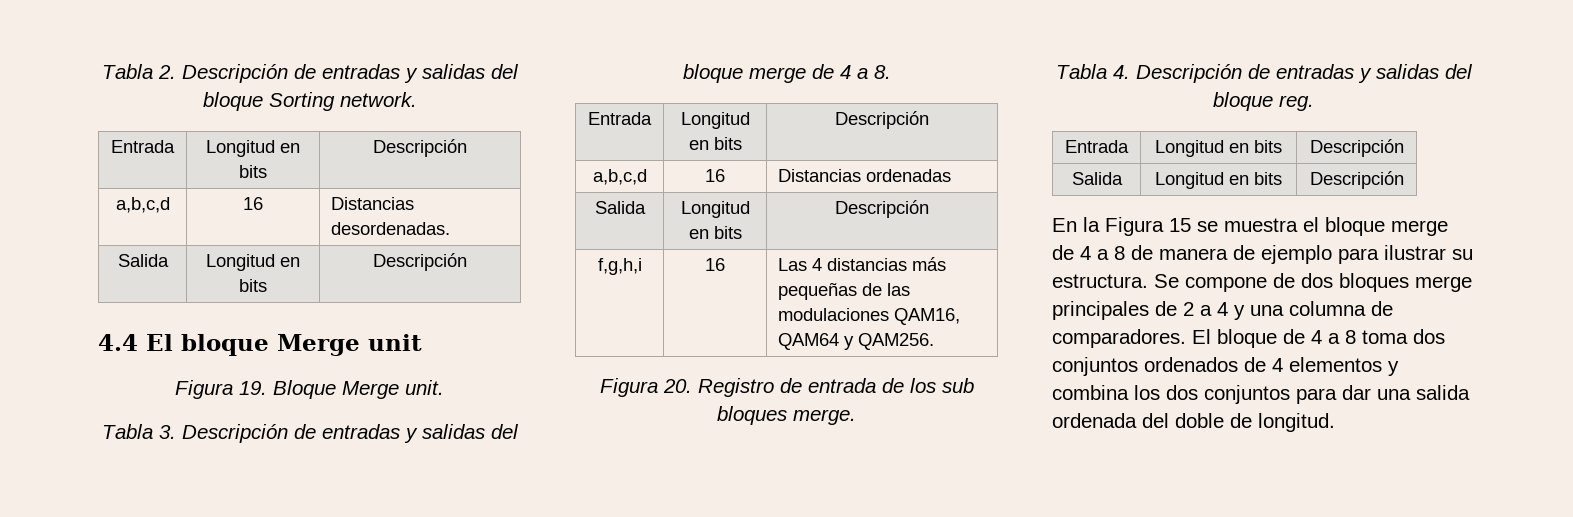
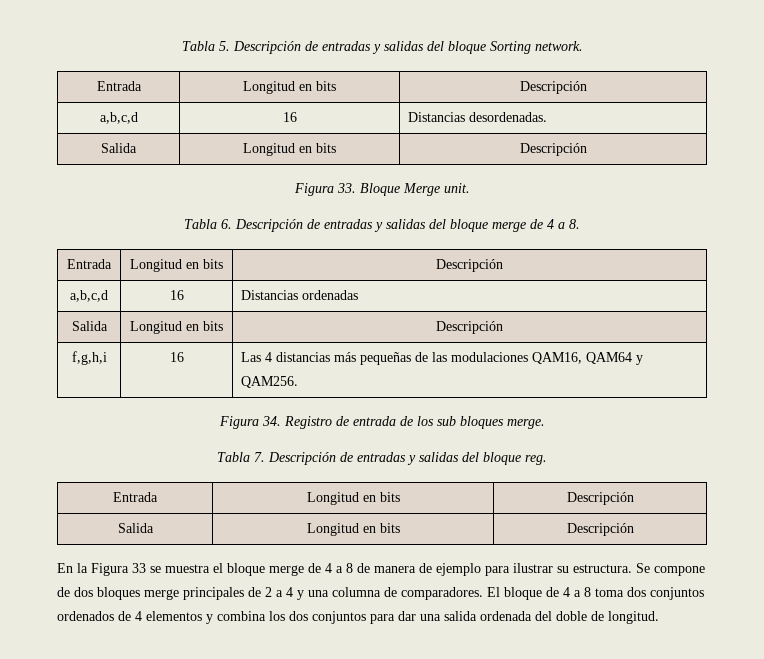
[101,64,176,79] Tabla 2. -> [181,41,230,51] Tabla 5.
[98,334,422,356] [175,380,267,399] // 4.4 El bloque Merge unit // Figura 19. -> [293,183,356,196] // Figura 33.
[158,425,176,439] 3. -> [221,219,232,229] 6.
[662,379,692,393] 20. -> [261,416,281,426] 34.
[1112,65,1130,79] 4. -> [254,452,265,462] 7.
[1169,218,1191,232] 15 -> [132,563,146,573] 33

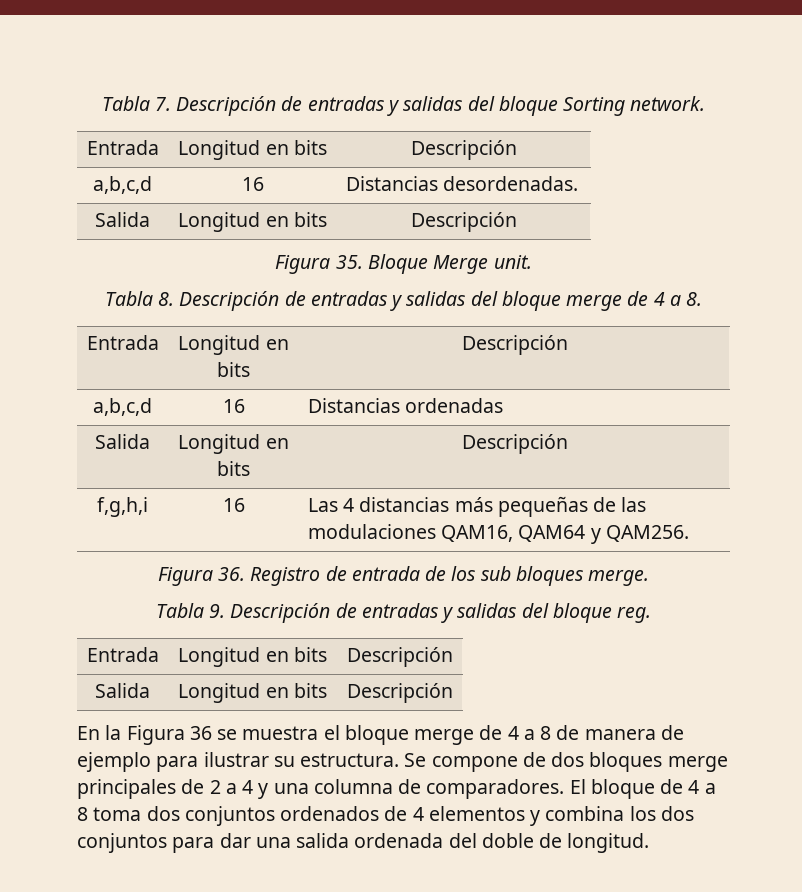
[181,41,230,51] Tabla 5. -> [101,96,171,111] Tabla 7.
[336,183,356,193] 33. -> [335,255,363,269] 35.
[221,219,232,229] 6. -> [158,292,175,306] 8.
[261,416,281,426] 34. -> [218,567,246,581] 36.
[254,452,265,462] 7. -> [209,604,226,618] 9.
[132,563,146,573] 33 -> [189,726,212,740] 36

